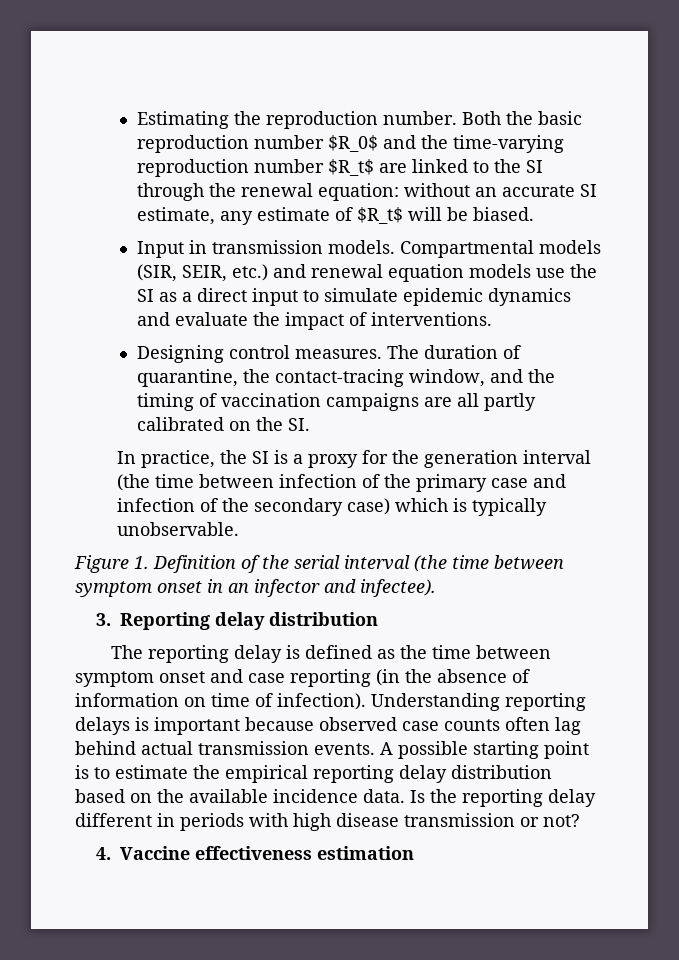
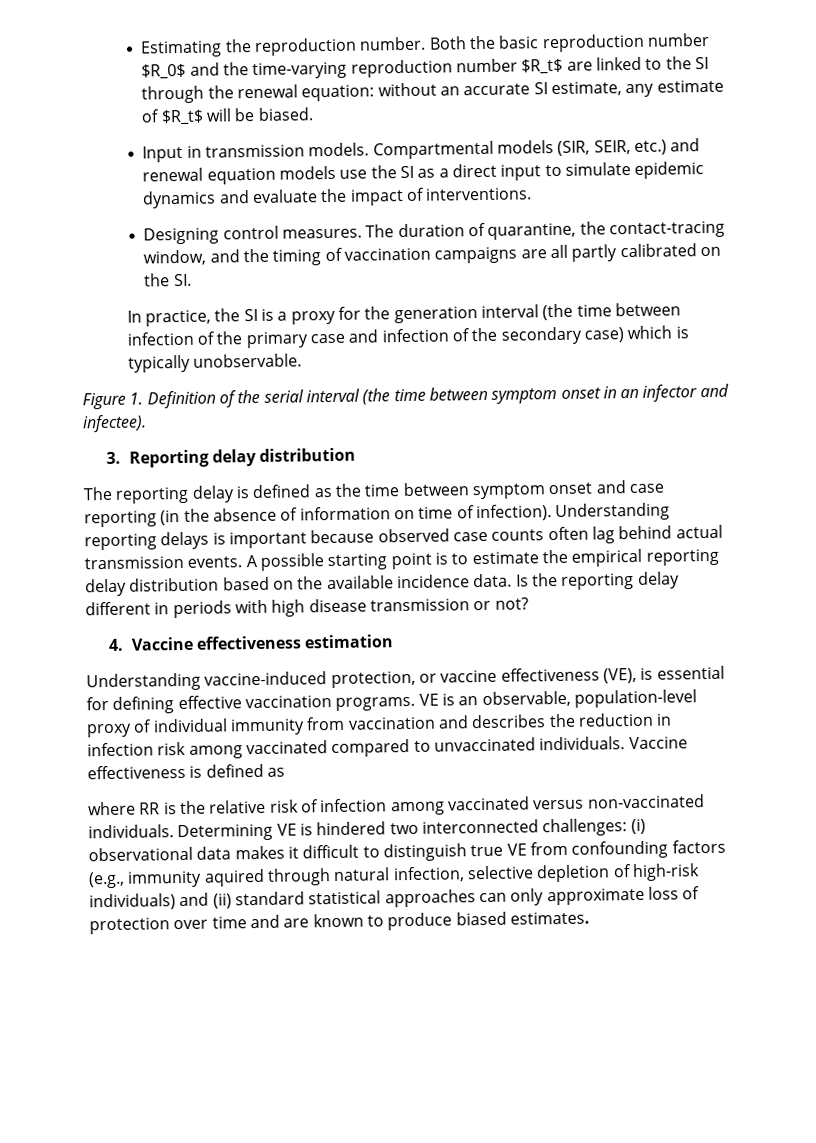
(414, 853) none -> [86,665,725,692] [86,689,697,714] [86,712,673,738] [87,736,688,759] [87,763,285,780] [88,794,705,816] [88,818,646,842] [88,839,726,862] [88,863,700,889] [89,886,701,911] [89,911,590,935] // Understanding vaccine-induced protection, or vaccine effectiveness (VE), is essential for defining effective vaccination programs. VE is an observable, population-level proxy of individual immunity from vaccination and describes the reduction in infection risk among vaccinated compared to unvaccinated individuals. Vaccine effectiveness is defined as // where RR is the relative risk of infection among vaccinated versus non-vaccinated individuals. Determining VE is hindered two interconnected challenges: (i) observational data makes it difficult to distinguish true VE from confounding factors (e.g., immunity aquired through natural infection, selective depletion of high-risk individuals) and (ii) standard statistical approaches can only approximate loss of protection over time and are known to produce biased estimates.

